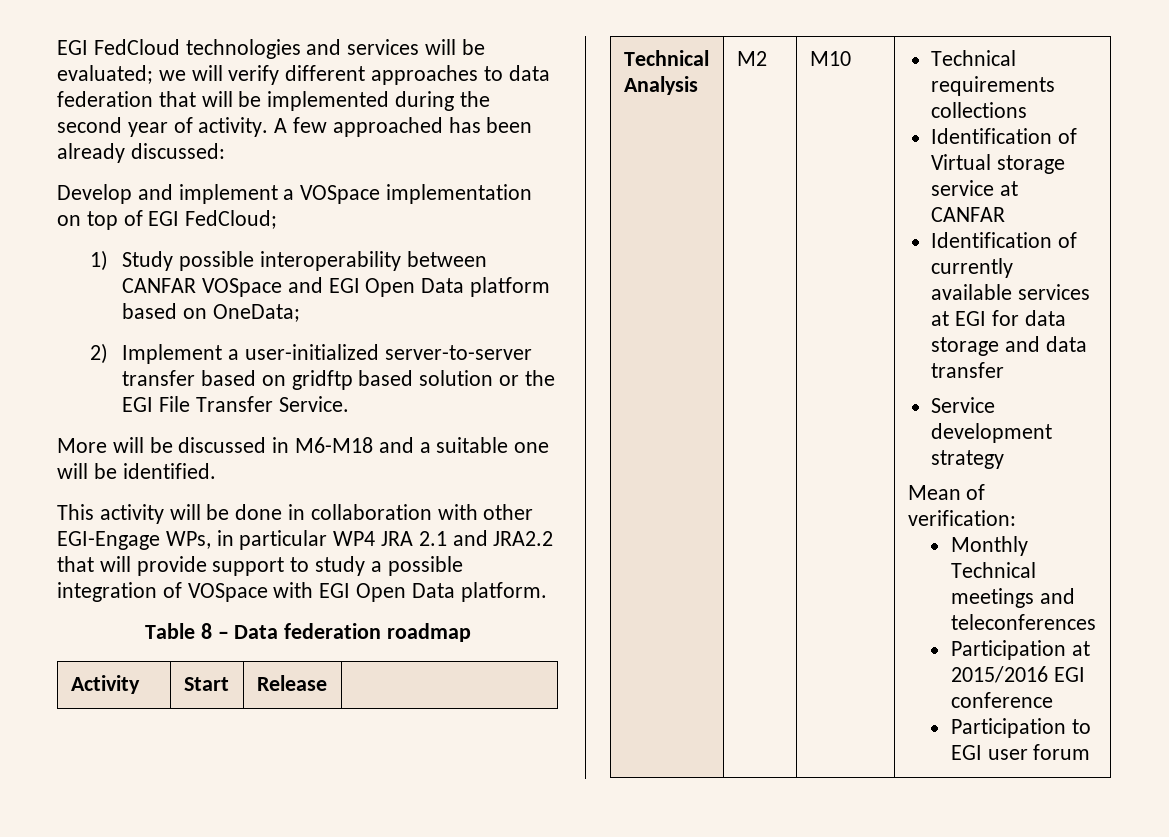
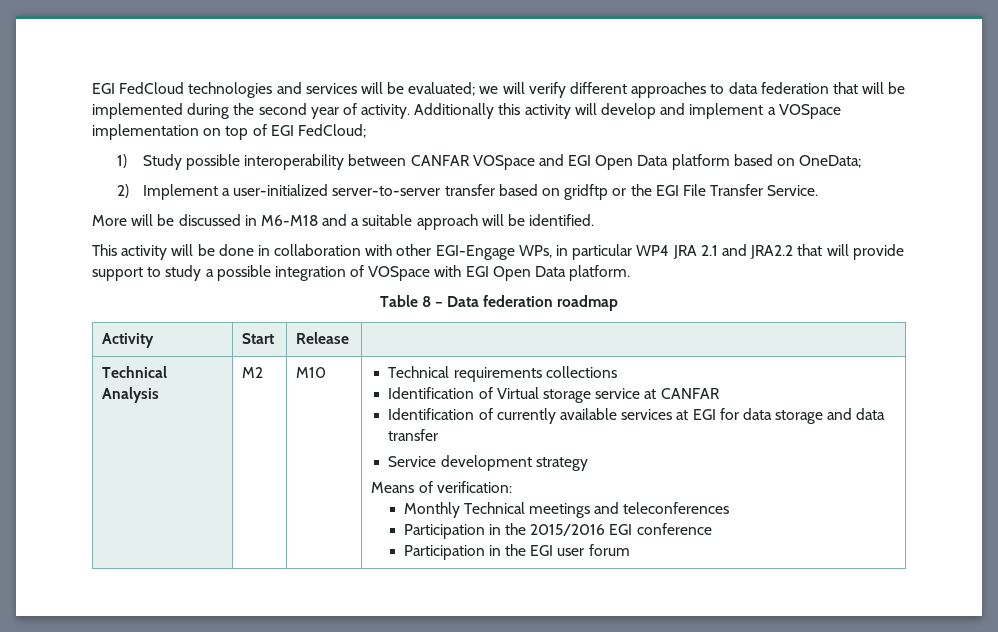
[274,117,533,137] [57,143,225,163] [57,184,132,204] A few approached has been already discussed: // Develop -> [414,103,657,119] Additionally this activity will develop
[358,370,494,386] based solution -> (609, 192) none
[514,442,550,453] one -> [416,214,478,230] approach
[907,485,961,500] Mean -> [371,482,415,493] Means
[1071,641,1090,656] at -> [488,523,527,535] in the
[1071,719,1091,734] to -> [488,544,527,556] in the

